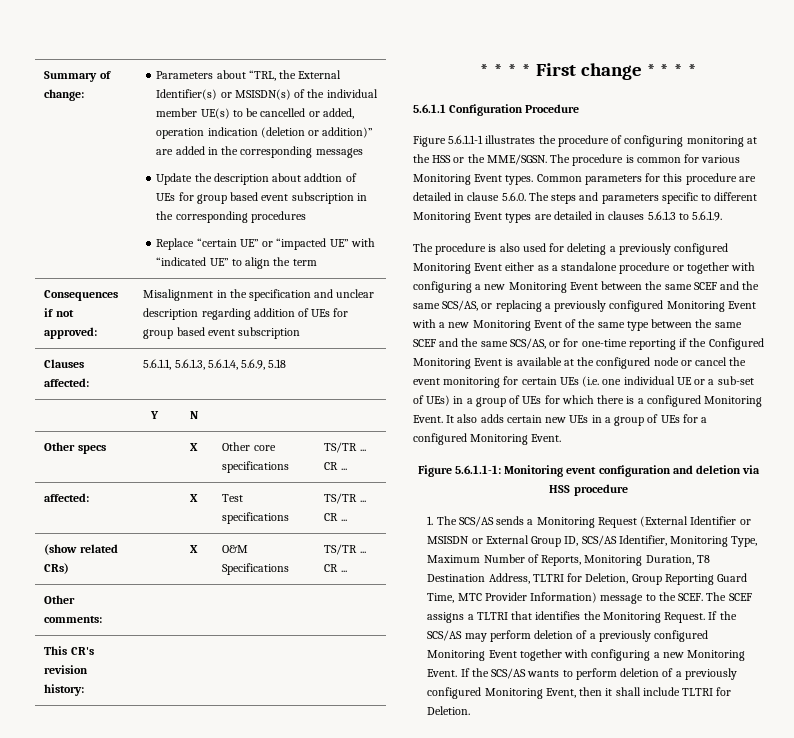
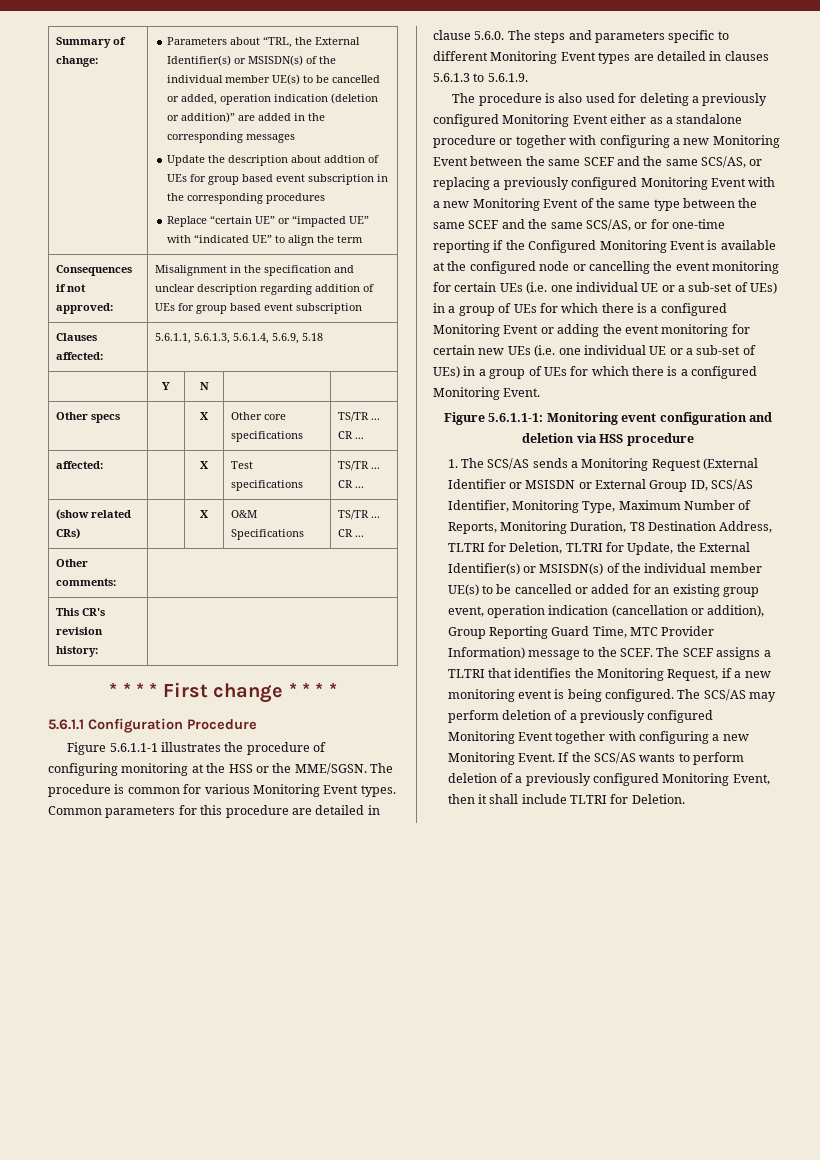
[695,357,728,366] cancel -> [588,261,650,274] cancelling
[413,414,698,426] Event. It also adds certain new UEs in a group of UEs for -> [503,324,750,337] [433,345,756,357] [433,366,678,379] Event or adding the event monitoring for certain new UEs (i.e. one individual UE or a sub-set of UEs) in a group of UEs for which there is
(629, 578) none -> [565,542,751,555] [447,563,762,575] [447,584,759,597] [447,605,765,618] TLTRI for Update, the External Identifier(s) or MSISDN(s) of the individual member UE(s) to be cancelled or added for an existing group event, operation indication (cancellation or addition),
[664,611,737,623] Request. If the -> [667,668,771,681] [447,689,701,702] Request, if a new monitoring event is being configured. The

